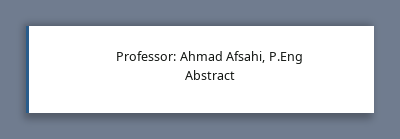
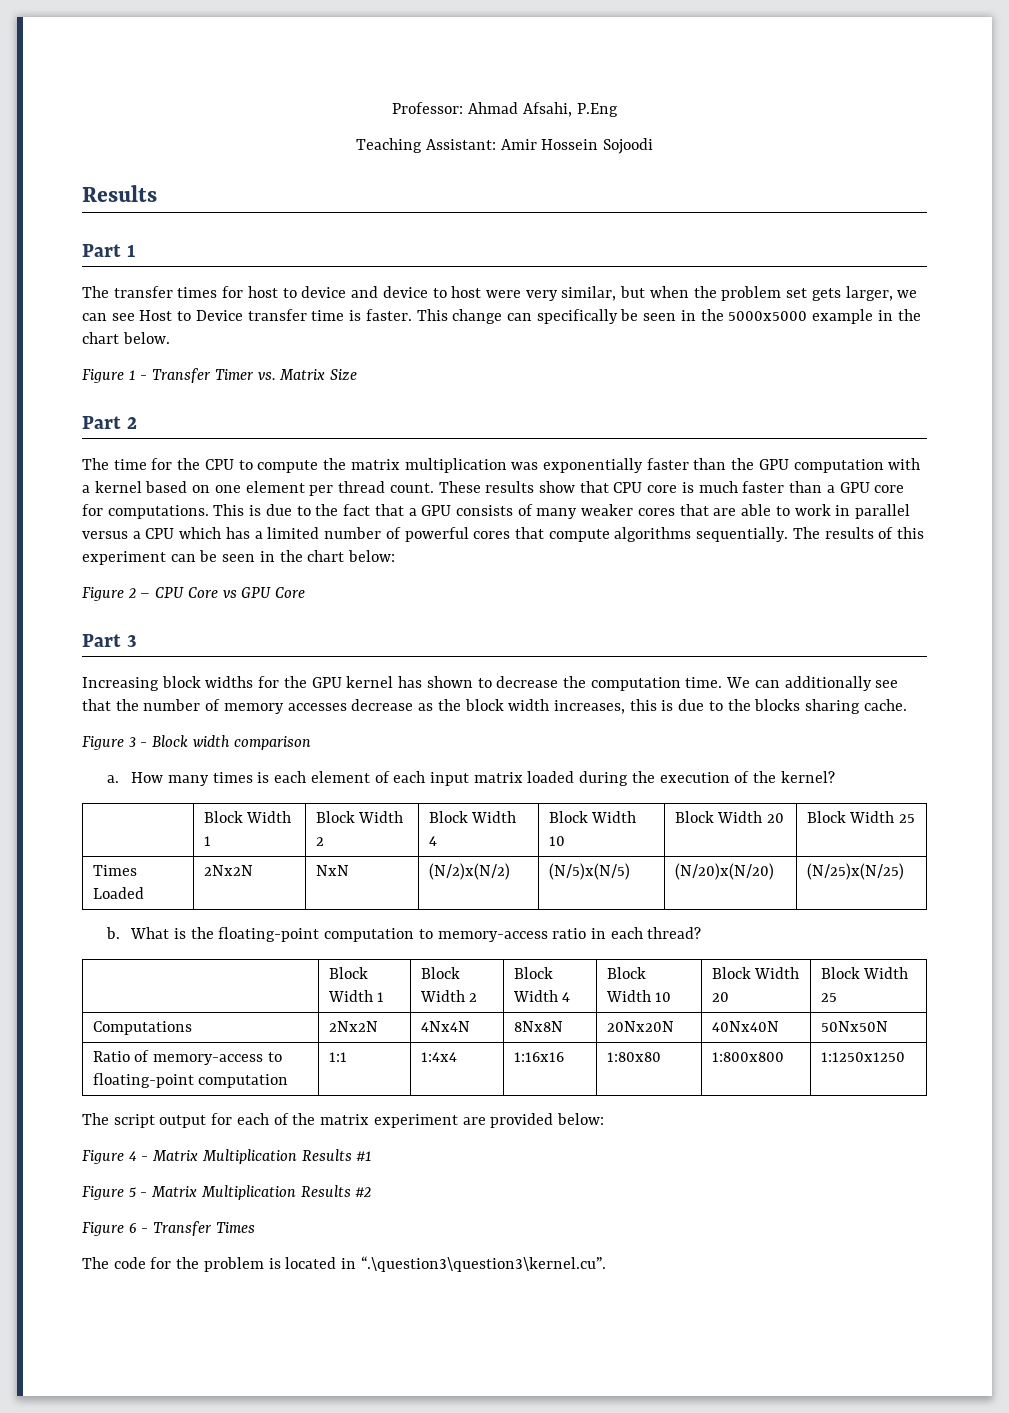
[184,70,235,80] Abstract -> [356,138,653,154] [82,185,157,202] [82,244,136,257] [82,286,918,301] [82,309,921,324] [82,332,170,344] [82,368,358,383] [82,416,137,429] [82,458,921,473] [82,481,905,496] [82,504,910,519] [82,527,925,542] [82,550,396,565] [82,587,306,601] [82,634,137,647] [82,676,899,691] [82,699,907,714] [82,735,311,750] [106,771,835,786] [203,811,292,823] [203,836,211,846] [315,811,404,823] [315,837,324,846] [428,811,517,823] [428,836,437,846] [548,811,637,823] [548,836,565,846] [674,811,784,823] [806,811,915,823] [92,865,137,876] [92,887,144,899] [203,865,253,876] [315,865,349,876] [428,863,510,880] [548,863,630,880] [674,863,774,880] [806,863,904,880] [105,927,702,942] [328,967,368,979] [327,990,385,1002] [420,967,460,979] [419,990,478,1002] [513,967,553,979] [512,990,571,1002] [606,967,646,979] [605,990,672,1002] [711,967,800,979] [711,992,729,1002] [820,967,909,979] [820,993,837,1002] [92,1021,192,1035] [328,1021,378,1032] [420,1021,470,1032] [513,1021,563,1032] [606,1021,674,1032] [711,1021,779,1032] [820,1021,888,1032] [92,1050,282,1065] [92,1073,289,1088] [328,1052,347,1062] [420,1052,457,1062] [513,1052,564,1062] [606,1052,661,1062] [711,1052,784,1062] [820,1052,905,1062] [82,1113,604,1128] [82,1149,373,1164] [82,1185,372,1200] [82,1221,255,1236] [82,1256,606,1272] Teaching Assistant: Amir Hossein Sojoodi // Results // Part 1 // The transfer times for host to device and device to host were very similar, but when the problem set gets larger, we can see Host to Device transfer time is faster. This change can specifically be seen in the 5000x5000 example in the chart below. // Figure 1 - Transfer Timer vs. Matrix Size // Part 2 // The time for the CPU to compute the matrix multiplication was exponentially faster than the GPU computation with a kernel based on one element per thread count. These results show that CPU core is much faster than a GPU core for computations. This is due to the fact that a GPU consists of many weaker cores that are able to work in parallel versus a CPU which has a limited number of powerful cores that compute algorithms sequentially. The results of this experiment can be seen in the chart below: // Figure 2 – CPU Core vs GPU Core // Part 3 // Increasing block widths for the GPU kernel has shown to decrease the computation time. We can additionally see that the number of memory accesses decrease as the block width increases, this is due to the blocks sharing cache. // Figure 3 - Block width comparison // a. How many times is each element of each input matrix loaded during the execution of the kernel? // | Block Width 1 | Block Width 2 | Block Width 4 | Block Width 10 | Block Width 20 | Block Width 25 // Times Loaded | 2Nx2N | NxN | (N/2)x(N/2) | (N/5)x(N/5) | (N/20)x(N/20) | (N/25)x(N/25) // b. What is the floating-point computation to memory-access ratio in each thread? // | Block Width 1 | Block Width 2 | Block Width 4 | Block Width 10 | Block Width 20 | Block Width 25 // Computations | 2Nx2N | 4Nx4N | 8Nx8N | 20Nx20N | 40Nx40N | 50Nx50N // Ratio of memory-access to floating-point computation | 1:1 | 1:4x4 | 1:16x16 | 1:80x80 | 1:800x800 | 1:1250x1250 // The script output for each of the matrix experiment are provided below: // Figure 4 - Matrix Multiplication Results #1 // Figure 5 - Matrix Multiplication Results #2 // Figure 6 - Transfer Times // The code for the problem is located in “.\question3\question3\kernel.cu”.

